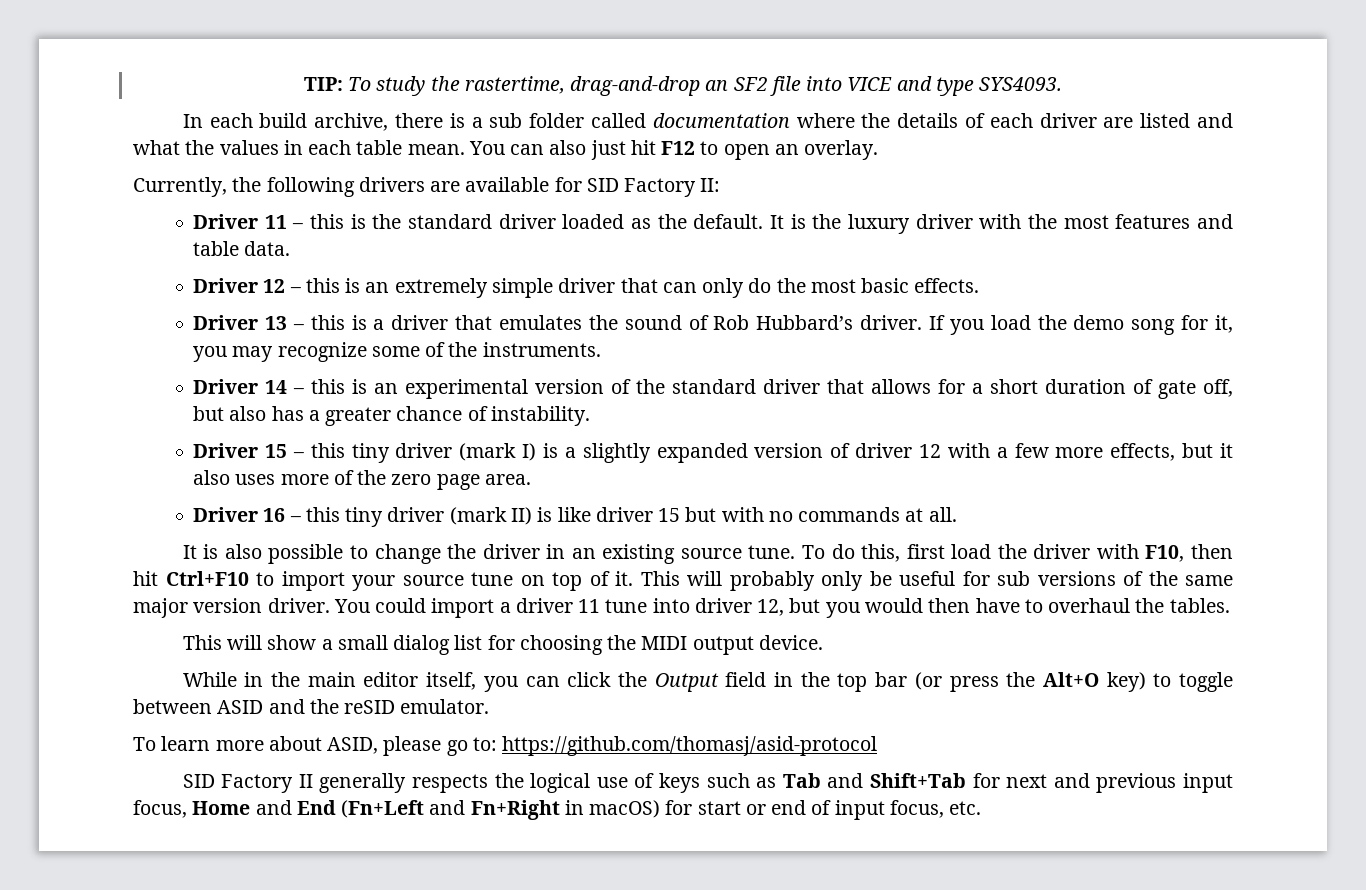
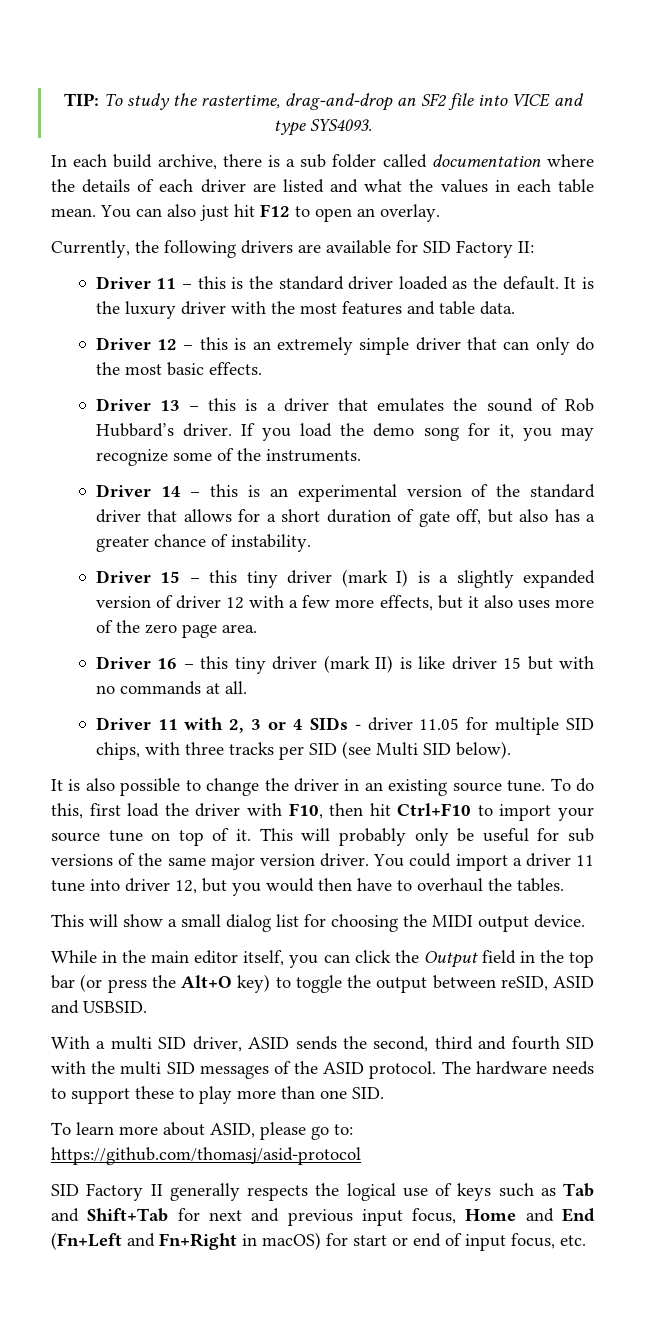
(957, 514) none -> [95,717,594,735] [95,741,511,760] // Driver 11 with 2, 3 or 4 SIDs - driver 11.05 for multiple SID chips, with three tracks per SID (see Multi SID below).
[133,699,490,714] between ASID and the reSID emulator. -> [347,975,594,993] [51,1000,147,1014] [51,1036,595,1052] [51,1061,594,1079] [51,1086,384,1104] the output between reSID, ASID and USBSID. // With a multi SID driver, ASID sends the second, third and fourth SID with the multi SID messages of the ASID protocol. The hardware needs to support these to play more than one SID.

